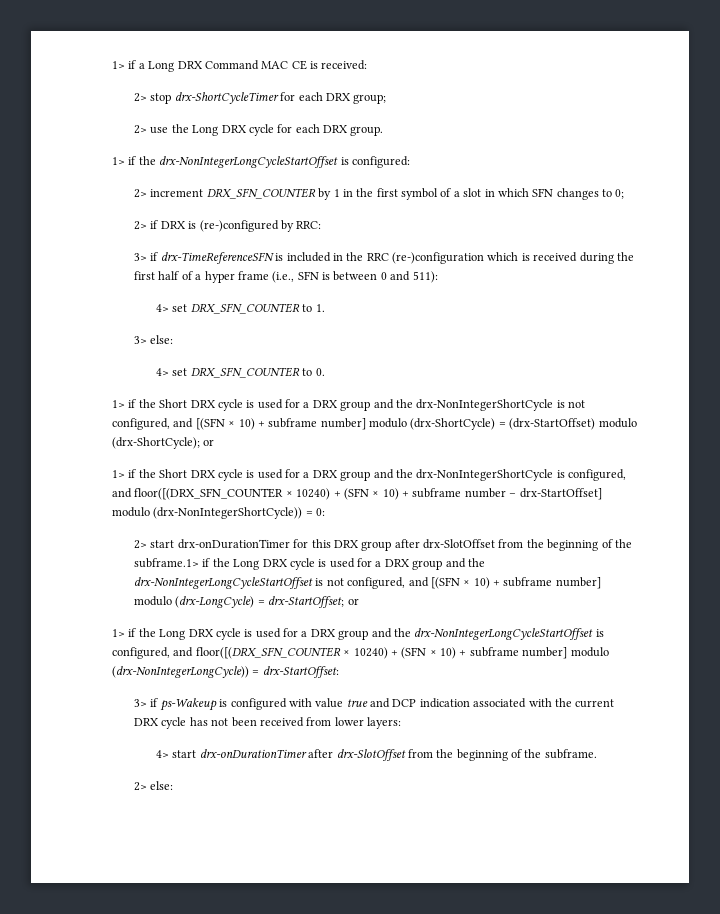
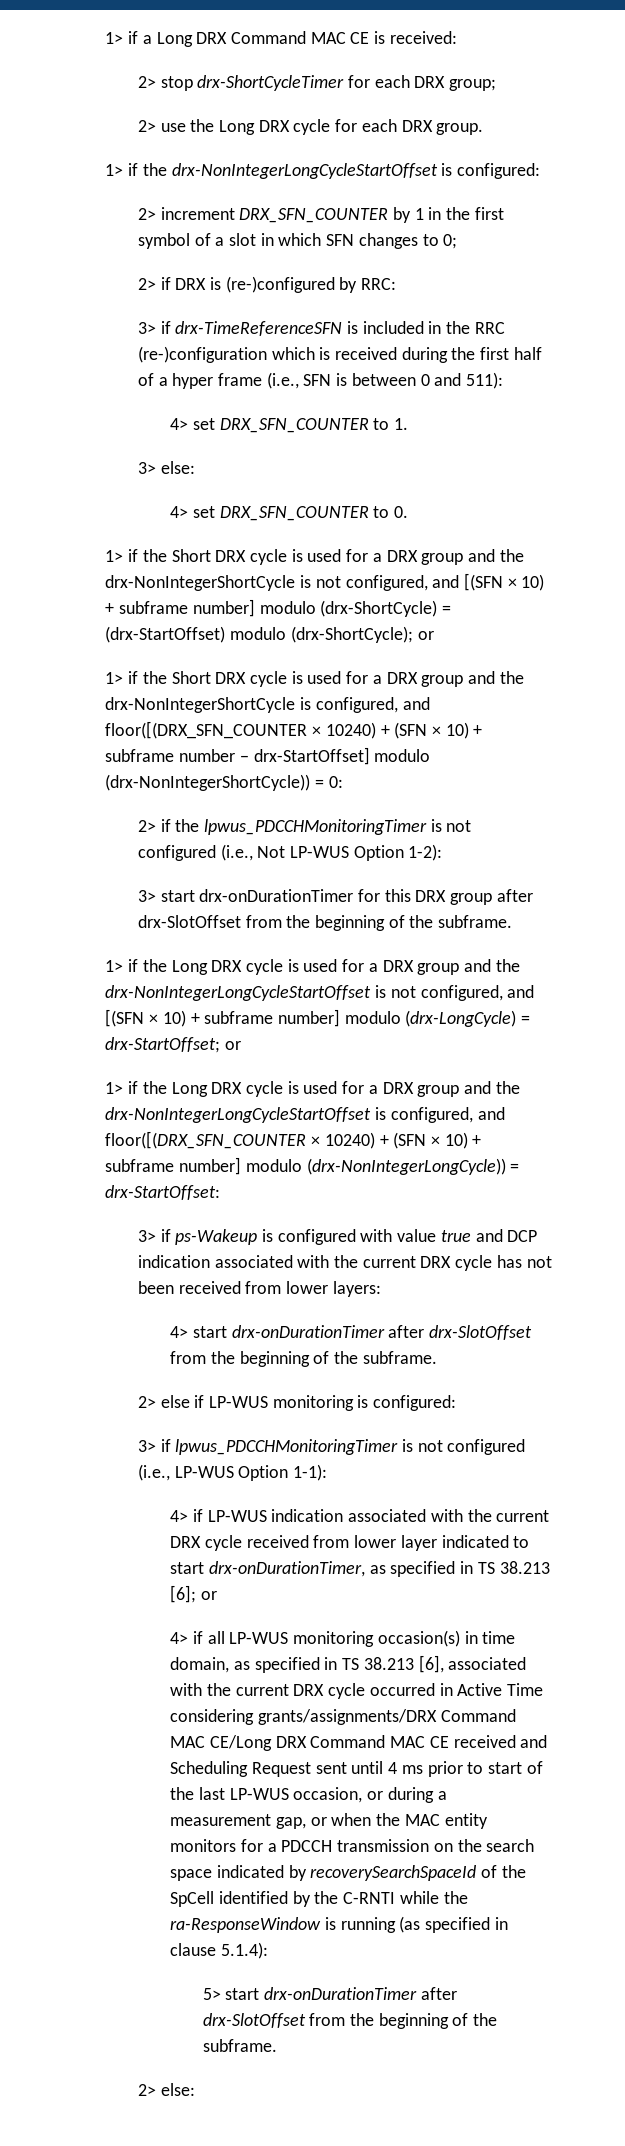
(148, 544) none -> [160,819,472,835] [137,844,443,861] [137,890,156,902] if the lpwus_PDCCHMonitoringTimer is not configured (i.e., Not LP-WUS Option 1-2): // 3>
[134,558,200,568] subframe.1> -> [438,915,513,928] [105,960,124,972] subframe. // 1>
(597, 754) none -> [137,1395,457,1411] [137,1439,526,1455] [137,1464,327,1481] [170,1509,550,1522] [170,1535,530,1551] [170,1561,550,1577] [170,1585,217,1603] [170,1630,516,1647] [170,1655,527,1673] [170,1683,543,1699] [170,1709,516,1725] [170,1735,548,1751] [170,1761,543,1777] [170,1787,447,1803] [170,1813,488,1829] [170,1839,535,1852] [170,1865,526,1881] [170,1891,468,1907] [170,1916,508,1933] [170,1942,268,1959] [202,1987,457,2000] [202,2013,498,2029] [202,2039,277,2052] // 2> else if LP-WUS monitoring is configured: // 3> if lpwus_PDCCHMonitoringTimer is not configured (i.e., LP-WUS Option 1-1): // 4> if LP-WUS indication associated with the current DRX cycle received from lower layer indicated to start drx-onDurationTimer, as specified in TS 38.213 [6]; or // 4> if all LP-WUS monitoring occasion(s) in time domain, as specified in TS 38.213 [6], associated with the current DRX cycle occurred in Active Time considering grants/assignments/DRX Command MAC CE/Long DRX Command MAC CE received and Scheduling Request sent until 4 ms prior to start of the last LP-WUS occasion, or during a measurement gap, or when the MAC entity monitors for a PDCCH transmission on the search space indicated by recoverySearchSpaceId of the SpCell identified by the C-RNTI while the ra-ResponseWindow is running (as specified in clause 5.1.4): // 5> start drx-onDurationTimer after drx-SlotOffset from the beginning of the subframe.

